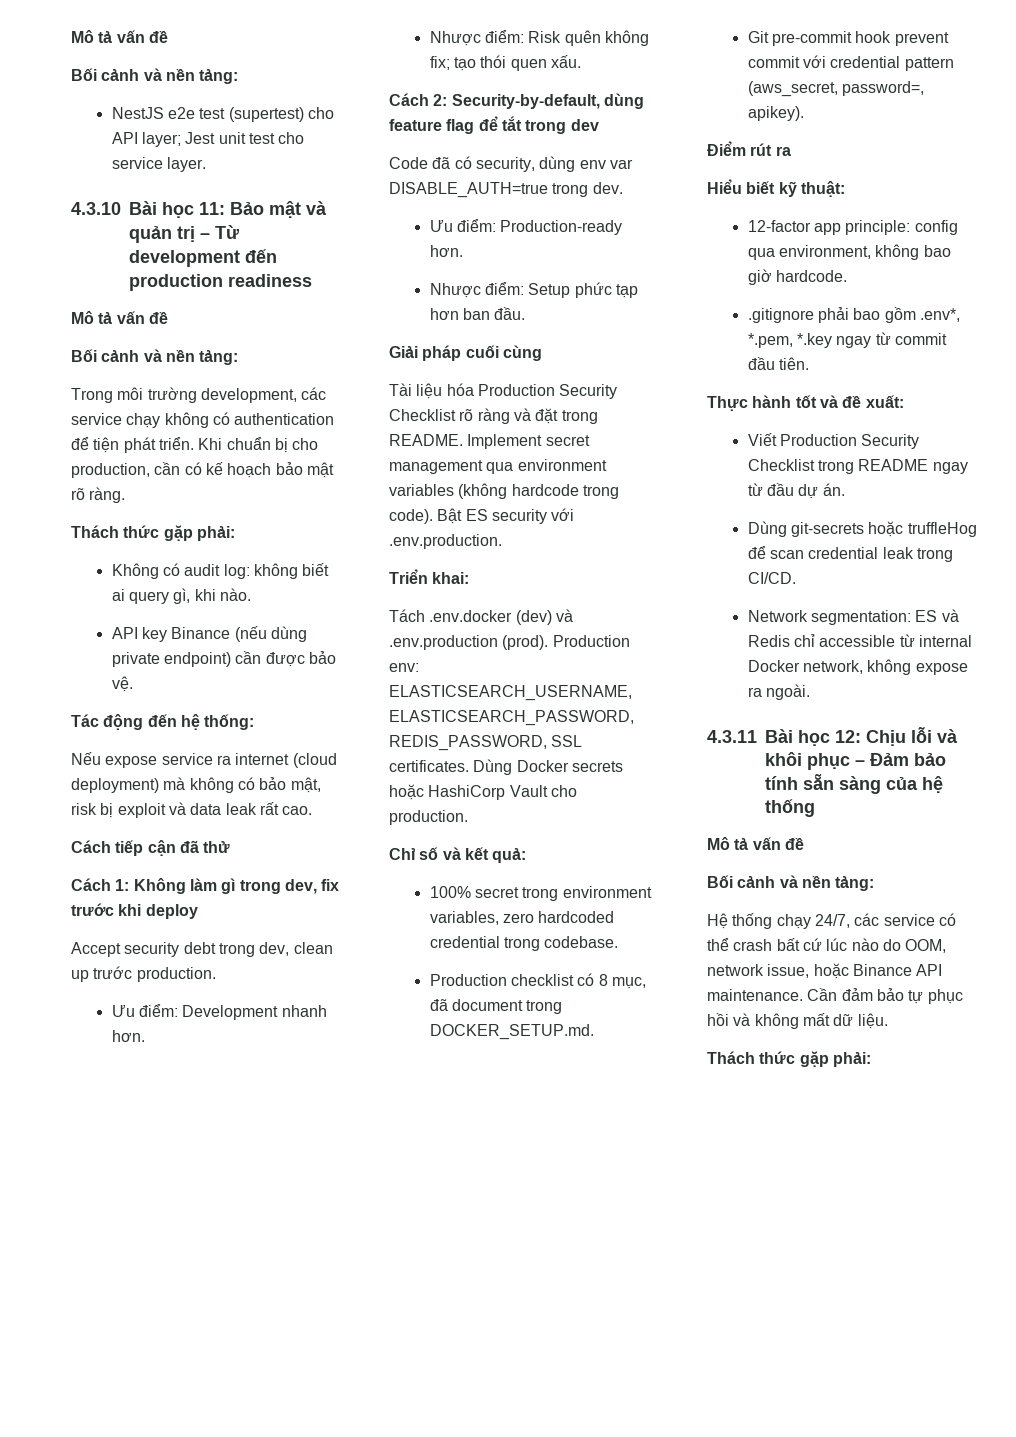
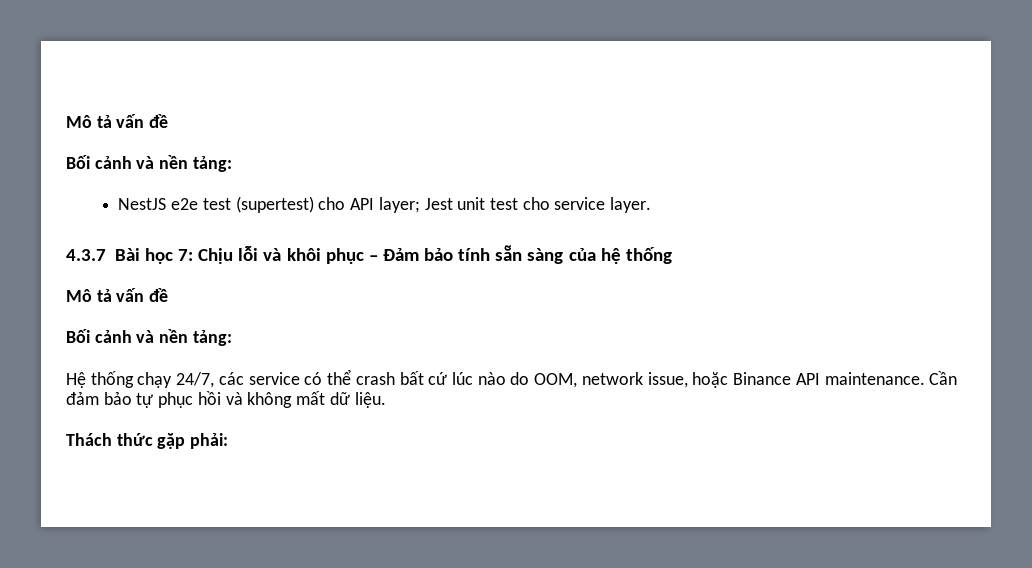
[71,201,327,218] [129,225,240,243] [129,249,277,267] [129,274,312,291] [71,311,168,324] [71,349,239,365] [71,387,327,403] [71,412,335,428] [71,437,319,453] [71,462,334,478] [71,487,126,503] [71,525,235,541] [111,563,330,579] [111,588,252,604] [111,626,308,642] [111,651,337,667] [111,676,133,692] [71,714,255,730] [71,752,337,768] [71,777,321,793] [71,802,313,818] [71,840,231,856] [71,878,340,894] [71,903,198,919] [71,942,333,957] [71,966,216,982] [111,1004,327,1020] [111,1030,145,1042] [429,30,650,46] [429,55,582,71] [389,93,644,109] [389,116,599,134] [389,156,633,172] [389,182,623,198] [429,219,623,235] [429,245,463,257] [429,282,639,298] [429,307,526,320] [389,345,542,361] [389,383,618,399] [389,408,598,424] [389,434,590,449] [389,459,607,474] [389,483,619,499] [389,508,575,524] [389,534,502,549] [389,569,470,584] [389,609,573,625] [389,635,630,650] [389,663,419,672] [389,685,632,701] [389,710,634,726] [389,735,583,751] [389,759,623,775] [389,784,577,800] [389,810,468,825] [389,847,527,863] [429,886,652,901] [429,911,615,925] [429,936,619,951] [429,973,647,989] [429,999,563,1014] [429,1024,594,1040] [747,31,949,46] [747,55,954,71] [747,81,925,97] [747,106,804,121] [707,141,791,156] [707,179,845,197] [747,220,958,235] [747,244,951,260] [747,269,848,285] [747,307,961,323] [747,332,948,348] [747,357,810,370] [707,395,904,411] [747,433,920,449] [747,459,968,474] [747,483,845,499] [747,521,977,537] [747,546,954,562] [747,572,796,584] [747,609,959,625] [747,634,973,647] [747,659,968,675] [747,684,811,700] [707,729,861,746] 4.3.10 Bài học 11: Bảo mật và quản trị – Từ development đến production readiness // Mô tả vấn đề // Bối cảnh và nền tảng: // Trong môi trường development, các service chạy không có authentication để tiện phát triển. Khi chuẩn bị cho production, cần có kế hoạch bảo mật rõ ràng. // Thách thức gặp phải: // Không có audit log: không biết ai query gì, khi nào. // API key Binance (nếu dùng private endpoint) cần được bảo vệ. // Tác động đến hệ thống: // Nếu expose service ra internet (cloud deployment) mà không có bảo mật, risk bị exploit và data leak rất cao. // Cách tiếp cận đã thử // Cách 1: Không làm gì trong dev, fix trước khi deploy // Accept security debt trong dev, clean up trước production. // Ưu điểm: Development nhanh hơn. // Nhược điểm: Risk quên không fix; tạo thói quen xấu. // Cách 2: Security-by-default, dùng feature flag để tắt trong dev // Code đã có security, dùng env var DISABLE_AUTH=true trong dev. // Ưu điểm: Production-ready hơn. // Nhược điểm: Setup phức tạp hơn ban đầu. // Giải pháp cuối cùng // Tài liệu hóa Production Security Checklist rõ ràng và đặt trong README. Implement secret management qua environment variables (không hardcode trong code). Bật ES security với .env.production. // Triển khai: // Tách .env.docker (dev) và .env.production (prod). Production env: ELASTICSEARCH_USERNAME, ELASTICSEARCH_PASSWORD, REDIS_PASSWORD, SSL certificates. Dùng Docker secrets hoặc HashiCorp Vault cho production. // Chỉ số và kết quả: // 100% secret trong environment variables, zero hardcoded credential trong codebase. // Production checklist có 8 mục, đã document trong DOCKER_SETUP.md. // Git pre-commit hook prevent commit với credential pattern (aws_secret, password=, apikey). // Điểm rút ra // Hiểu biết kỹ thuật: // 12-factor app principle: config qua environment, không bao giờ hardcode. // .gitignore phải bao gồm .env*, *.pem, *.key ngay từ commit đầu tiên. // Thực hành tốt và đề xuất: // Viết Production Security Checklist trong README ngay từ đầu dự án. // Dùng git-secrets hoặc truffleHog để scan credential leak trong CI/CD. // Network segmentation: ES và Redis chỉ accessible từ internal Docker network, không expose ra ngoài. // 4.3.11 Bài học 12: -> [66,248,194,264] 4.3.7 Bài học 7:

